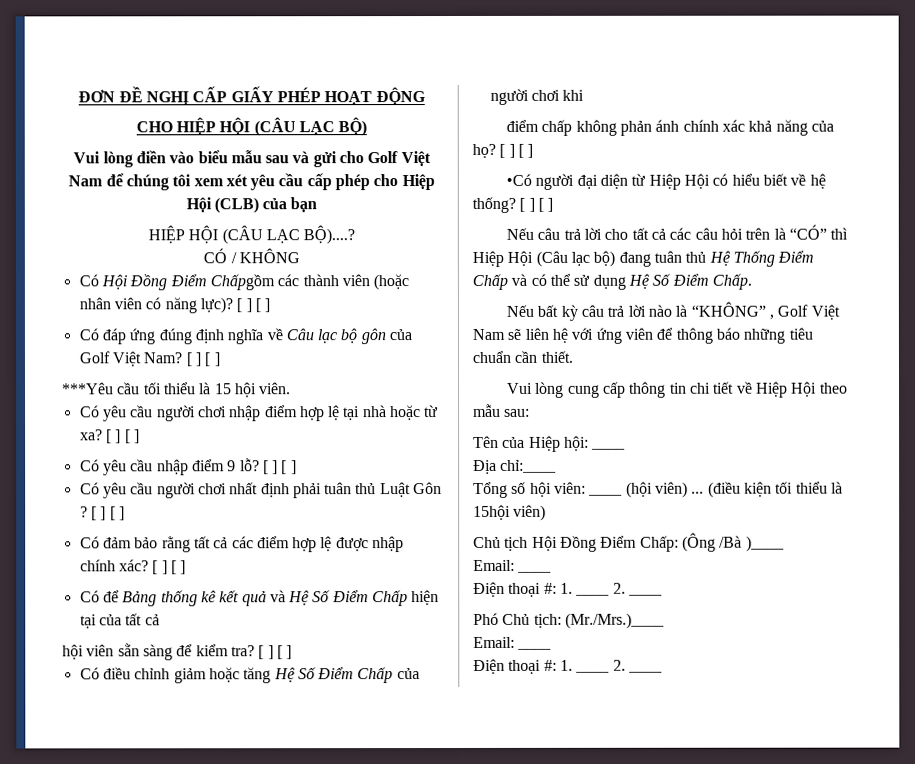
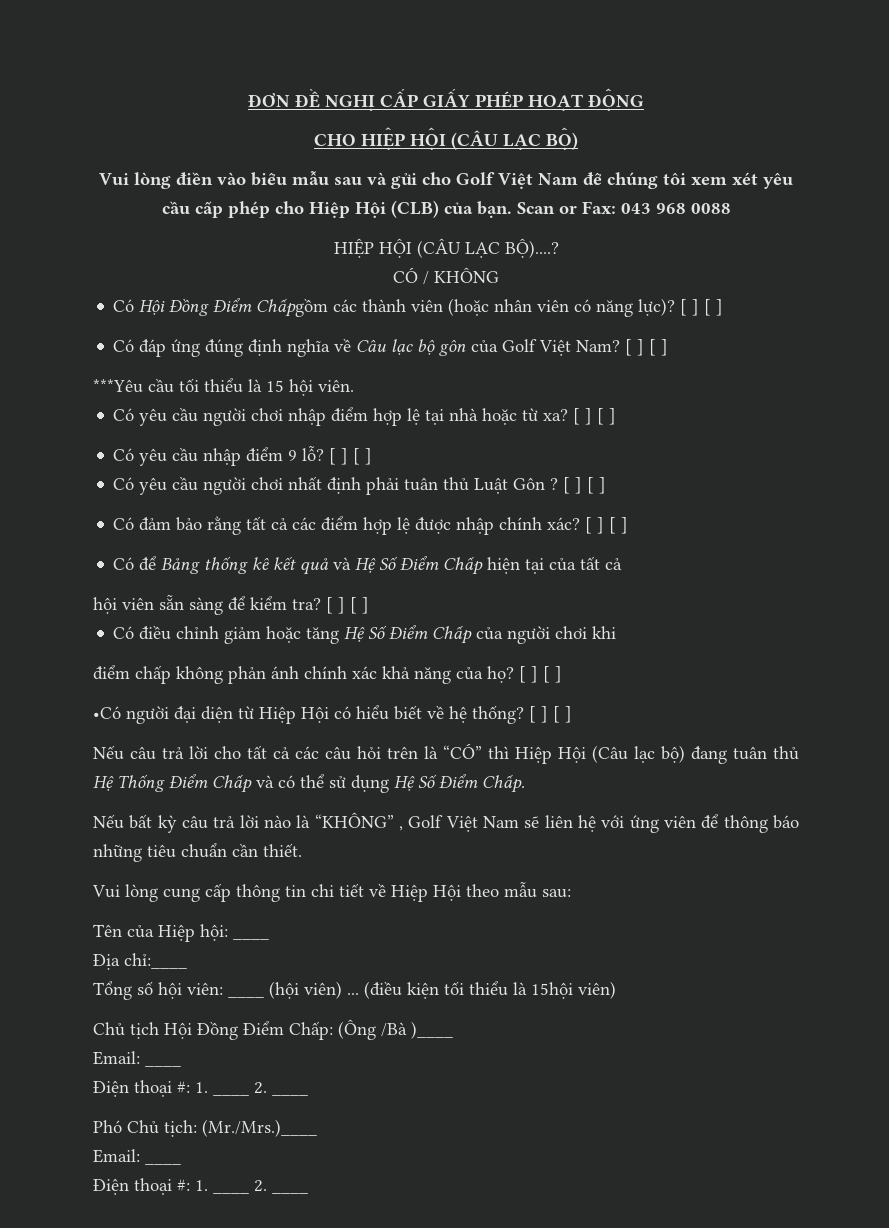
[290,197,318,213] bạn -> [476,201,731,218] bạn. Scan or Fax: 043 968 0088

